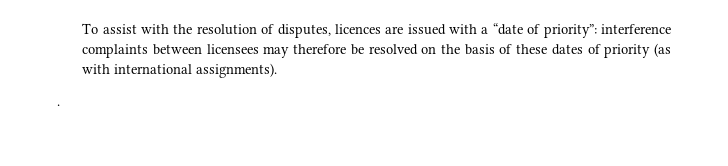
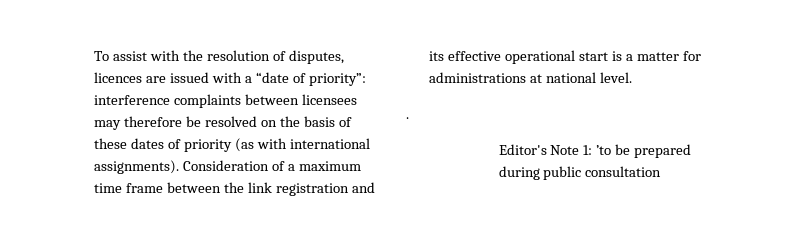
[57,104,60,106] // . -> [183,160,361,171] [94,182,375,196] [429,50,701,64] [429,72,632,83] [406,117,409,119] [498,144,692,158] [498,166,662,180] Consideration of a maximum time frame between the link registration and its effective operational start is a matter for administrations at national level. // . // Editor's Note 1: ’to be prepared during public consultation

